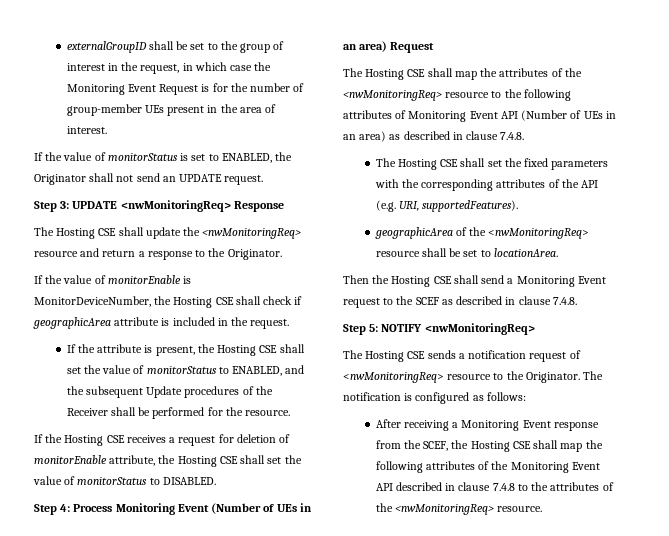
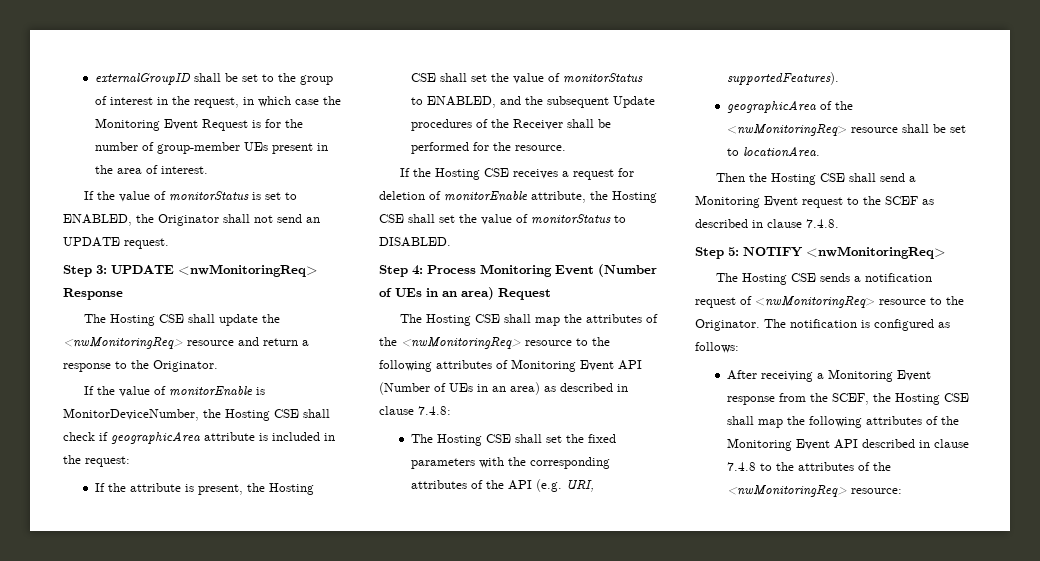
[250,319,290,329] request. -> [85,456,130,467] request:
[500,132,525,140] 7.4.8. -> [418,406,451,415] 7.4.8:
[497,506,543,512] resource. -> [850,488,902,494] resource:

